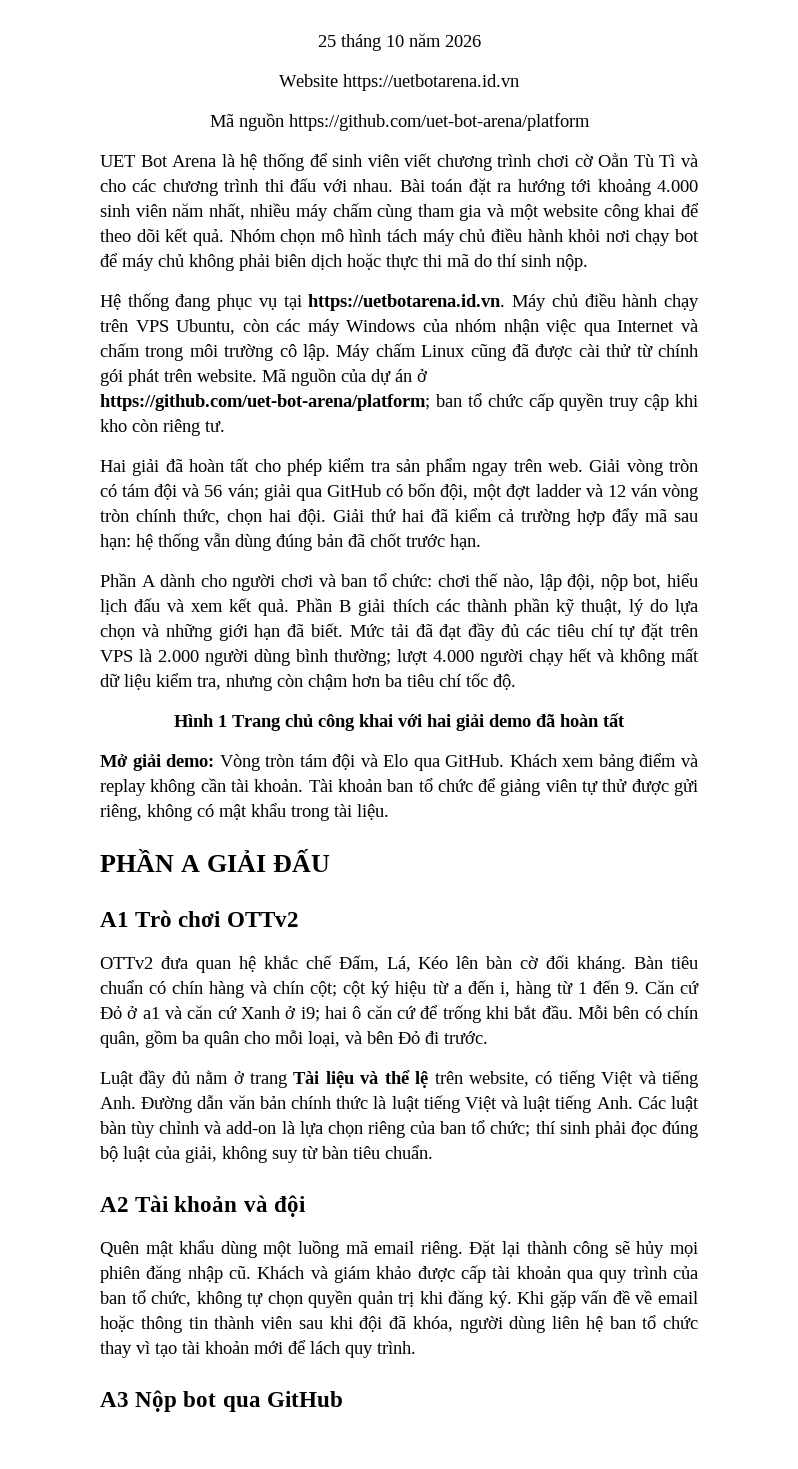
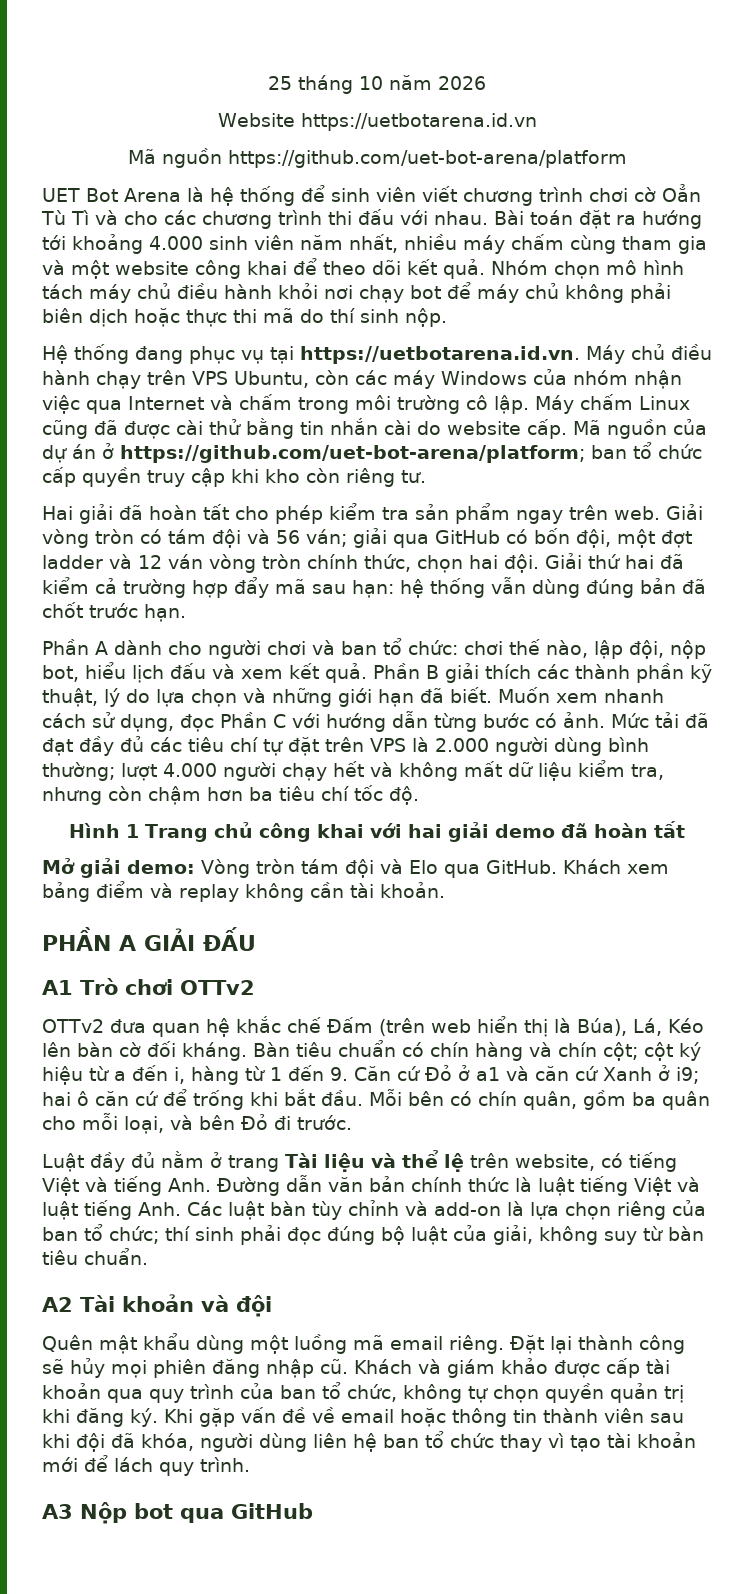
[636,344,698,357] [100,369,257,386] từ chính gói phát trên website. -> [246,418,567,439] bằng tin nhắn cài do website cấp.
(343, 630) none -> [498,687,664,703] [42,711,605,732] Muốn xem nhanh cách sử dụng, đọc Phần C với hướng dẫn từng bước có ảnh.
[308,778,698,796] [100,803,389,821] Tài khoản ban tổ chức để giảng viên tự thử được gửi riêng, không có mật khẩu trong tài liệu. -> (445, 890) none
[338,955,379,972] Đấm, -> [327,1016,627,1037] Đấm (trên web hiển thị là Búa),

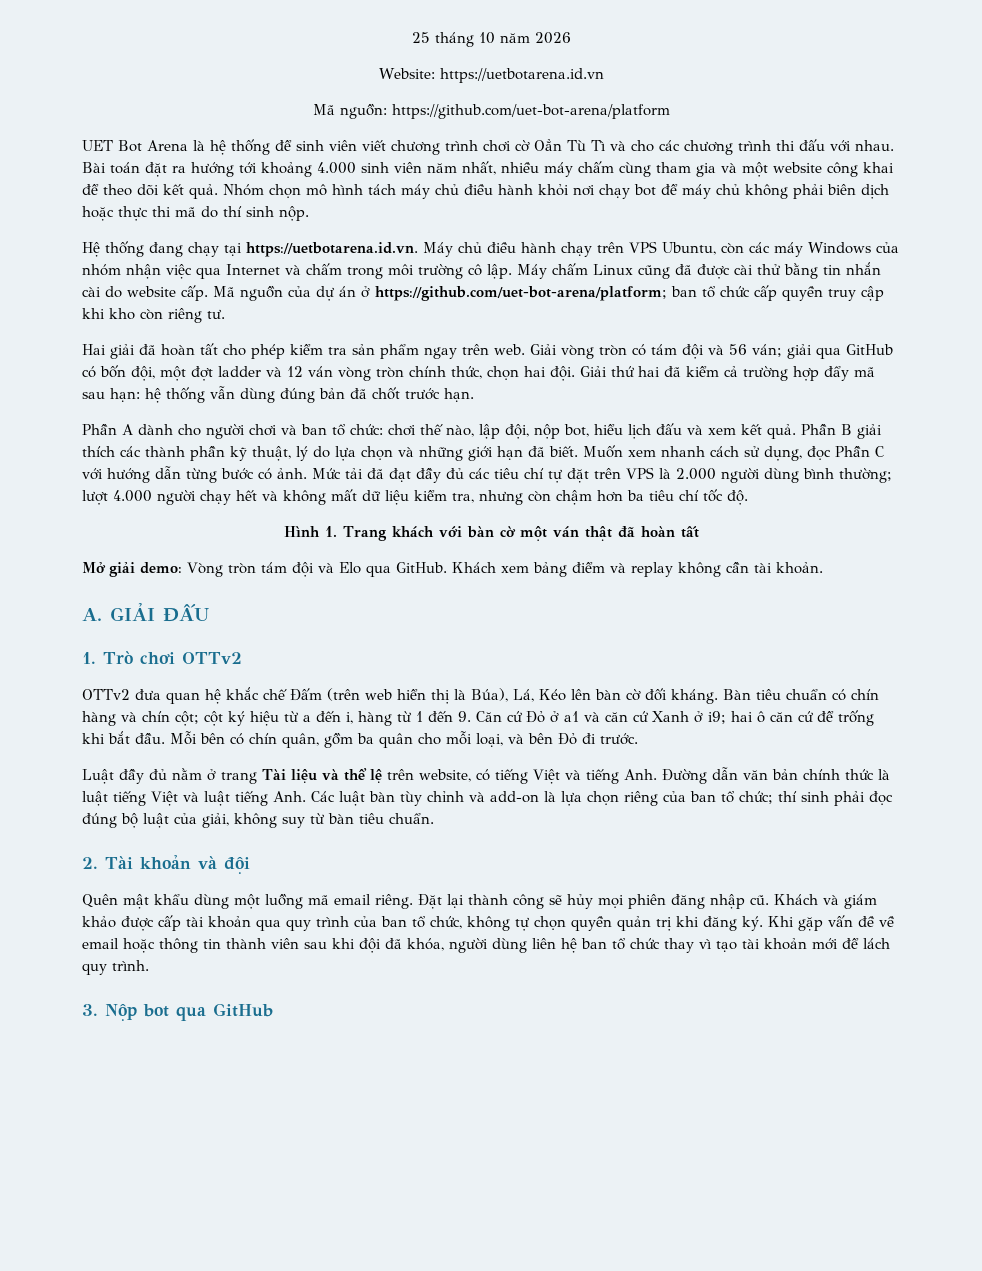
[217,113,295,127] Website -> [378,68,435,79] Website:
[161,148,222,168] nguồn -> [339,103,387,119] nguồn:
[189,346,264,364] phục vụ -> [188,242,219,257] chạy
[126,821,555,842] 1 Trang chủ công khai với hai giải demo -> [324,526,612,541] 1. Trang khách với bàn cờ một ván thật
[42,927,136,951] PHẦN A -> [82,608,102,621] A.
[42,980,73,995] A1 -> [82,652,96,664] 1.
[42,1297,73,1312] A2 -> [82,857,98,869] 2.
[42,1504,73,1519] A3 -> [82,1004,98,1016] 3.

